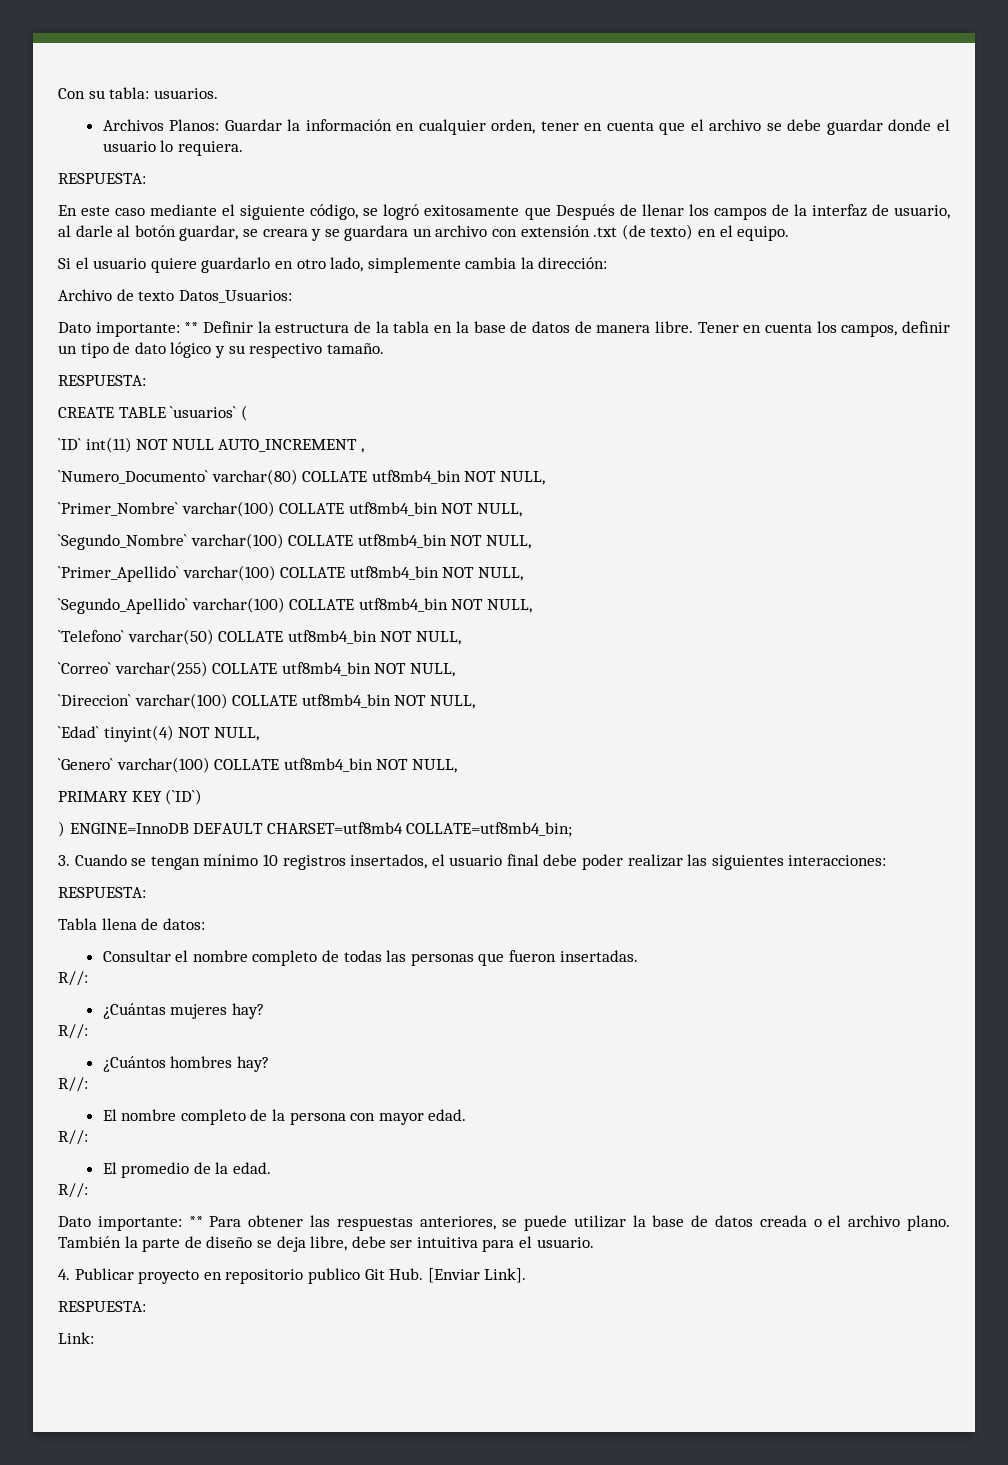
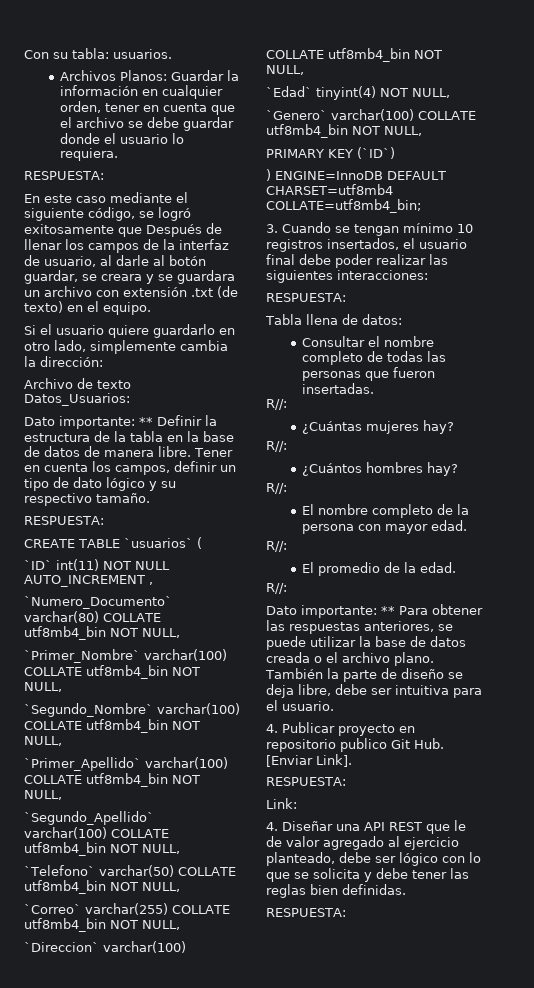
(94, 1338) none -> [266,820,466,834] [266,836,459,850] [266,852,481,866] [266,868,469,882] [266,884,406,898] [266,908,346,917] // 4. Diseñar una API REST que le de valor agregado al ejercicio planteado, debe ser lógico con lo que se solicita y debe tener las reglas bien definidas. // RESPUESTA:

